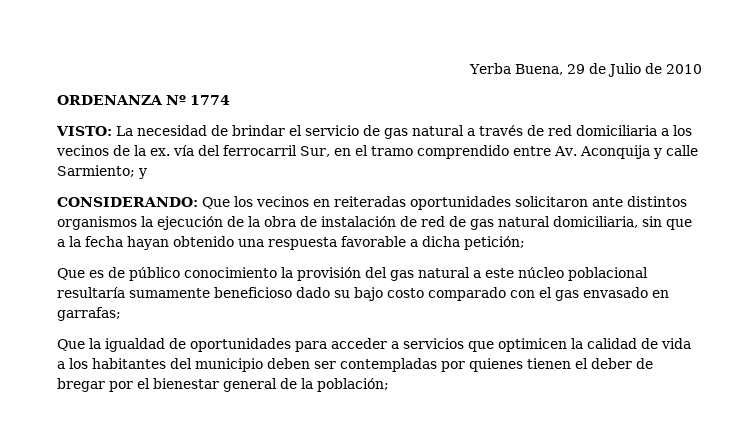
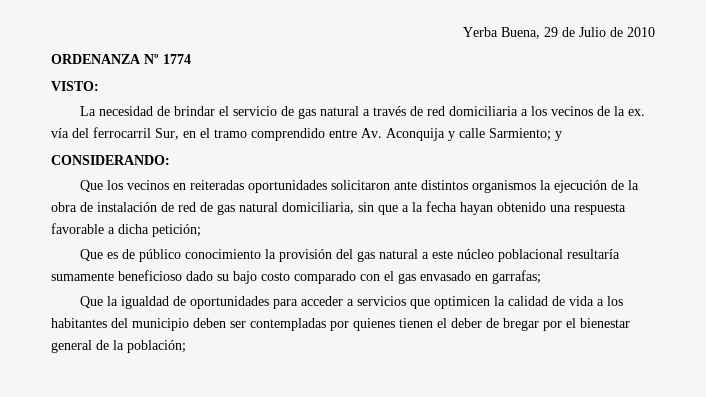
(112, 131) none -> (99, 86) //
(198, 202) none -> (170, 160) //

